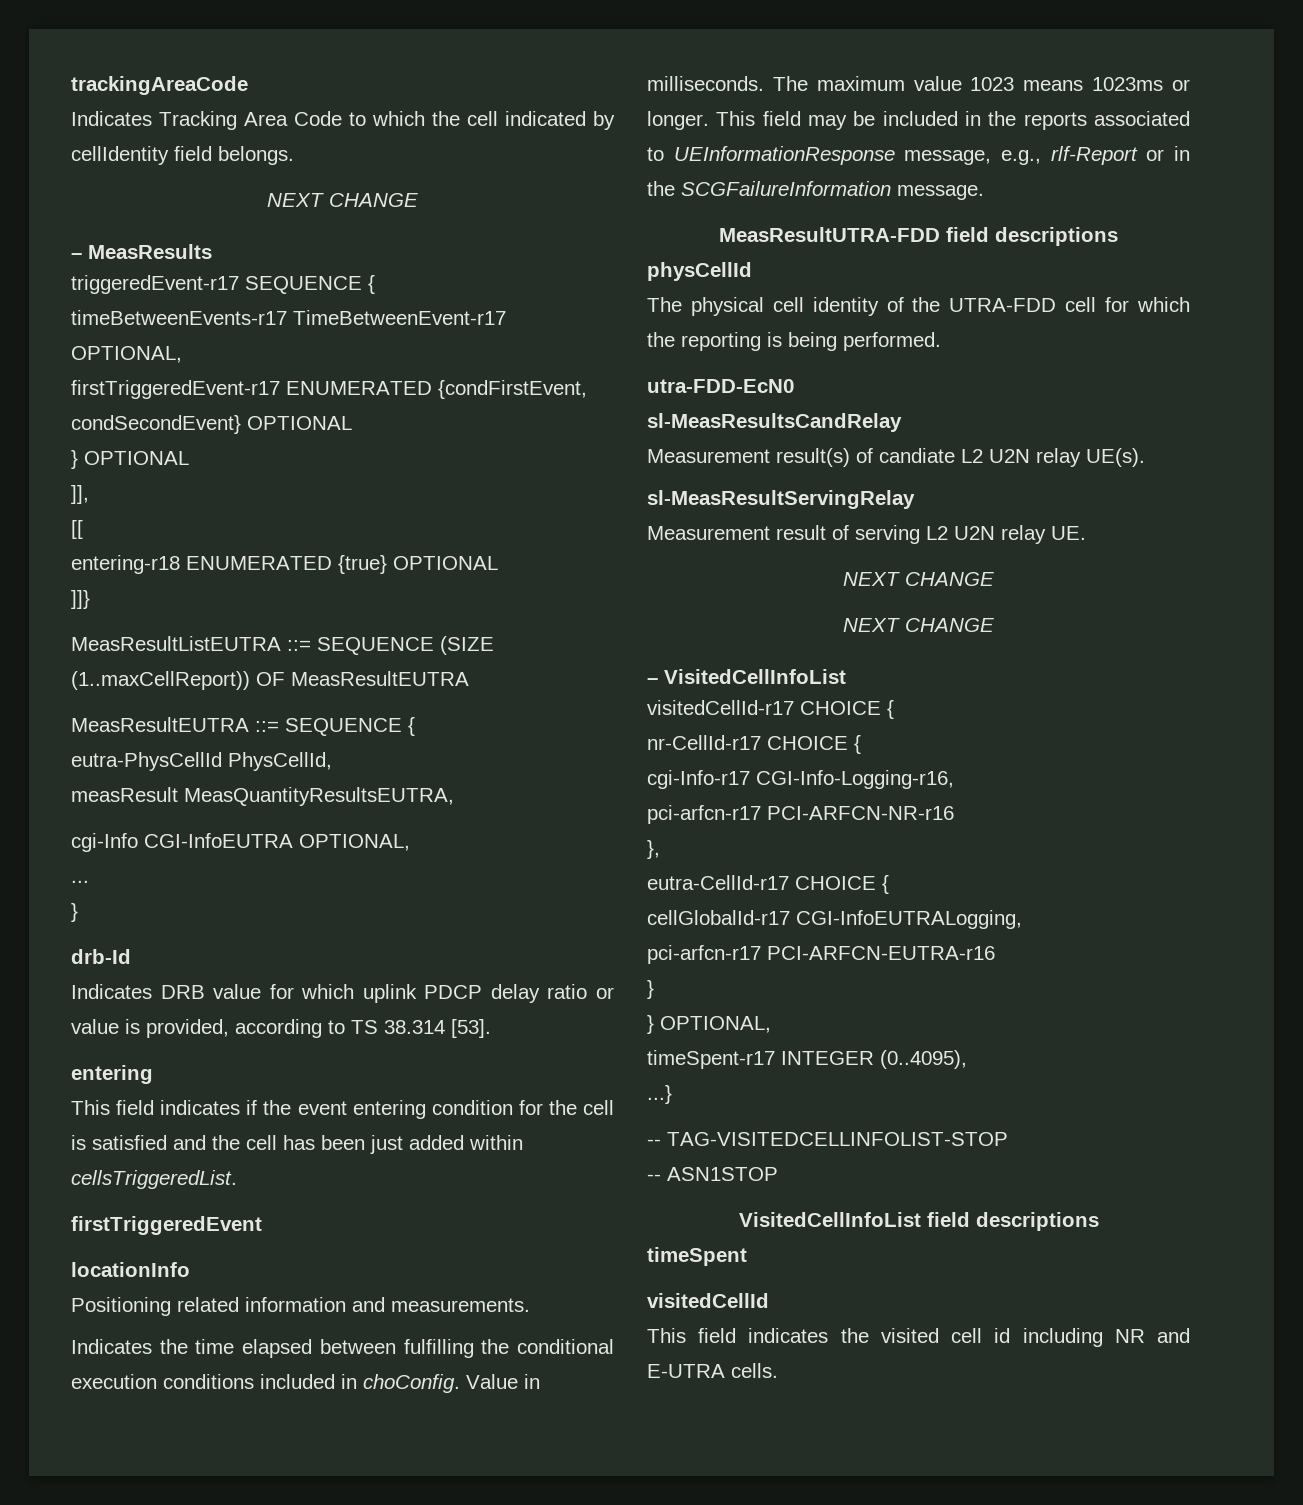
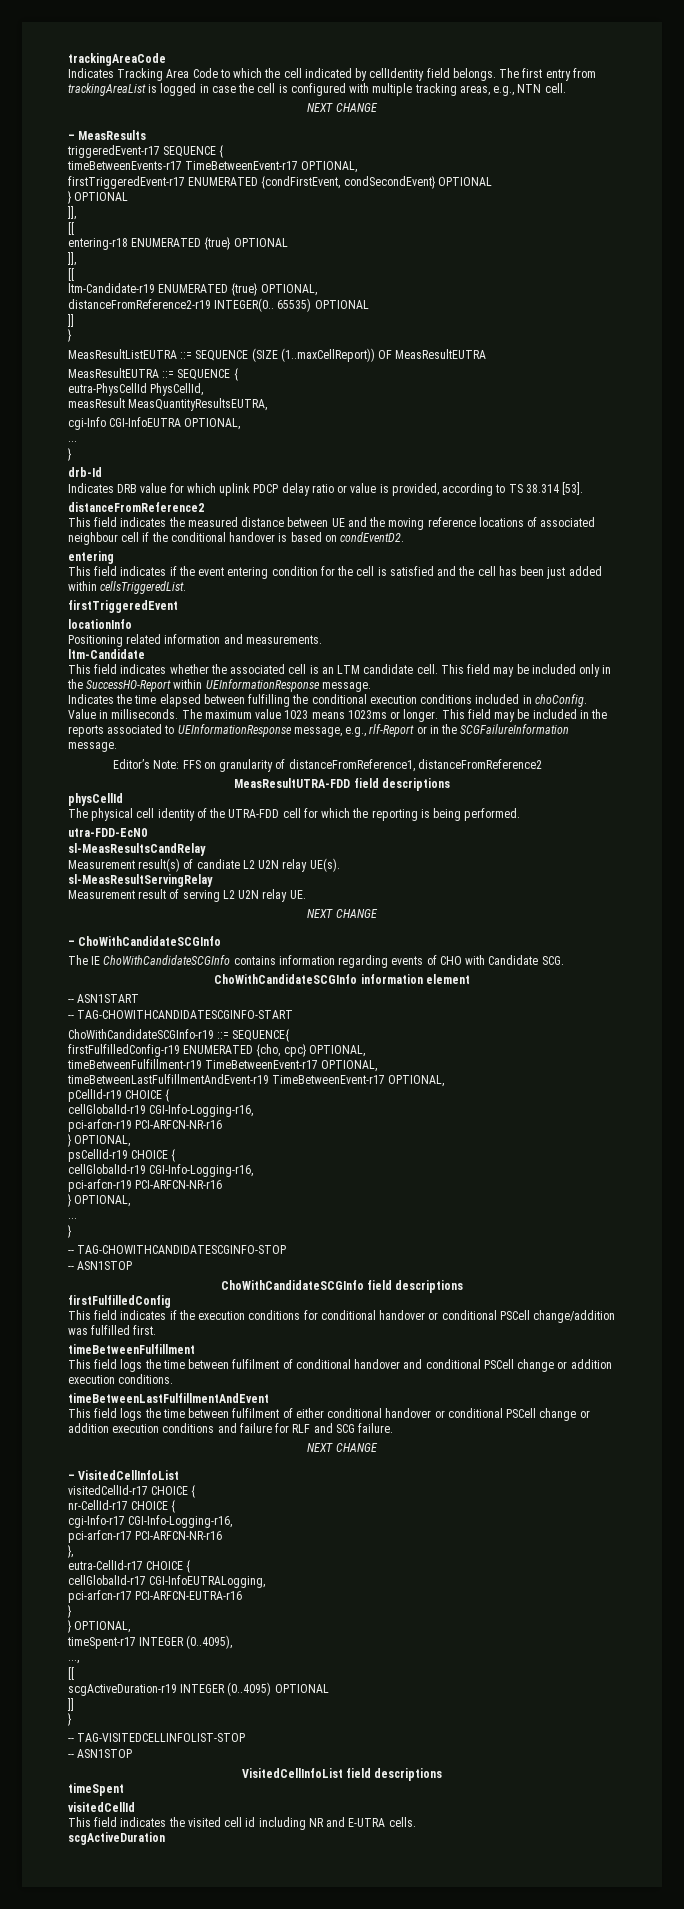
(294, 155) none -> [499,68,596,81] [68,83,566,96] The first entry from trackingAreaList is logged in case the cell is configured with multiple tracking areas, e.g., NTN cell.
[71,590,90,609] ]]} -> [67,252,76,266] [68,268,74,281] [68,283,317,296] [68,298,369,312] [67,314,74,327] [67,329,71,342] ]], // [[ // ltm-Candidate-r19 ENUMERATED {true} OPTIONAL, // distanceFromReference2-r19 INTEGER(0.. 65535) OPTIONAL // ]] // }
(491, 1028) none -> [68,502,204,512] [68,517,596,530] [68,532,405,545] // distanceFromReference2 // This field indicates the measured distance between UE and the moving reference locations of associated neighbour cell if the conditional handover is based on condEventD2.
(530, 1305) none -> [68,649,145,659] [68,664,612,677] [67,679,371,692] // ltm-Candidate // This field indicates whether the associated cell is an LTM candidate cell. This field may be included only in the SuccessHO-Report within UEInformationResponse message.
(984, 192) none -> [113,759,542,772] // Editor’s Note: FFS on granularity of distanceFromReference1, distanceFromReference2
(994, 579) none -> [68,936,222,946] [68,955,564,968] [214,974,470,984] [68,994,140,1003] [68,1010,294,1019] [68,1029,290,1042] [68,1044,365,1057] [67,1059,378,1072] [67,1074,445,1087] [68,1089,170,1102] [68,1104,254,1117] [68,1119,223,1132] [67,1134,131,1147] [68,1149,176,1162] [68,1164,254,1177] [68,1179,223,1192] [67,1194,131,1207] [68,1218,77,1219] [67,1225,71,1238] [68,1245,287,1254] [68,1261,133,1270] [220,1280,464,1293] [68,1295,171,1308] [68,1310,616,1323] [68,1325,157,1335] [68,1344,195,1354] [68,1359,612,1372] [68,1374,174,1384] [68,1393,269,1403] [68,1408,590,1421] [68,1423,394,1433] // – ChoWithCandidateSCGInfo // The IE ChoWithCandidateSCGInfo contains information regarding events of CHO with Candidate SCG. // ChoWithCandidateSCGInfo information element // -- ASN1START // -- TAG-CHOWITHCANDIDATESCGINFO-START // ChoWithCandidateSCGInfo-r19 ::= SEQUENCE{ // firstFulfilledConfig-r19 ENUMERATED {cho, cpc} OPTIONAL, // timeBetweenFulfillment-r19 TimeBetweenEvent-r17 OPTIONAL, // timeBetweenLastFulfillmentAndEvent-r19 TimeBetweenEvent-r17 OPTIONAL, // pCellId-r19 CHOICE { // cellGlobalId-r19 CGI-Info-Logging-r16, // pci-arfcn-r19 PCI-ARFCN-NR-r16 // } OPTIONAL, // psCellId-r19 CHOICE { // cellGlobalId-r19 CGI-Info-Logging-r16, // pci-arfcn-r19 PCI-ARFCN-NR-r16 // } OPTIONAL, // ... // } // -- TAG-CHOWITHCANDIDATESCGINFO-STOP // -- ASN1STOP // ChoWithCandidateSCGInfo field descriptions // firstFulfilledConfig // This field indicates if the execution conditions for conditional handover or conditional PSCell change/addition was fulfilled first. // timeBetweenFulfillment // This field logs the time between fulfilment of conditional handover and conditional PSCell change or addition execution conditions. // timeBetweenLastFulfillmentAndEvent // This field logs the time between fulfilment of either conditional handover or conditional PSCell change or addition execution conditions and failure for RLF and SCG failure.
[647,1085,672,1104] ...} -> [68,1660,79,1664] [68,1667,74,1680] [68,1682,329,1696] [67,1698,74,1711] [67,1713,71,1726] ..., // [[ // scgActiveDuration-r19 INTEGER (0..4095) OPTIONAL // ]] // }
(778, 1370) none -> [68,1832,165,1845] // scgActiveDuration

